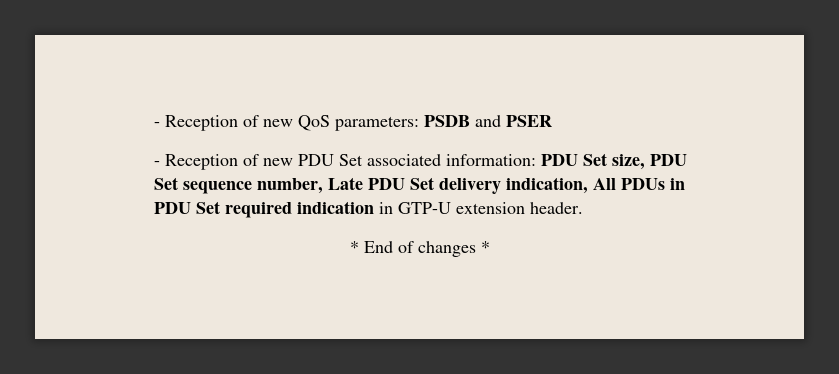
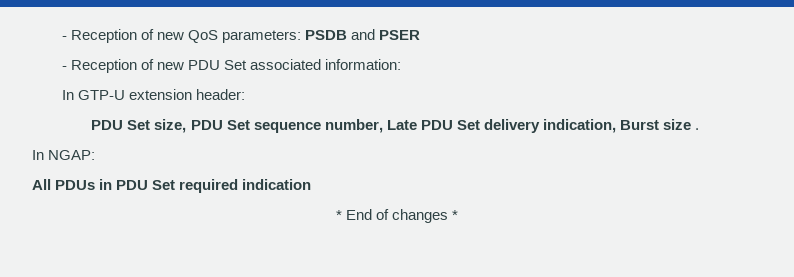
(536, 160) none -> [61,89,245,100] // In GTP-U extension header: //
(588, 185) none -> [619,119,700,130] [32,150,96,160] Burst size . // In NGAP: //
[378,202,583,214] in GTP-U extension header. -> (312, 184) none

